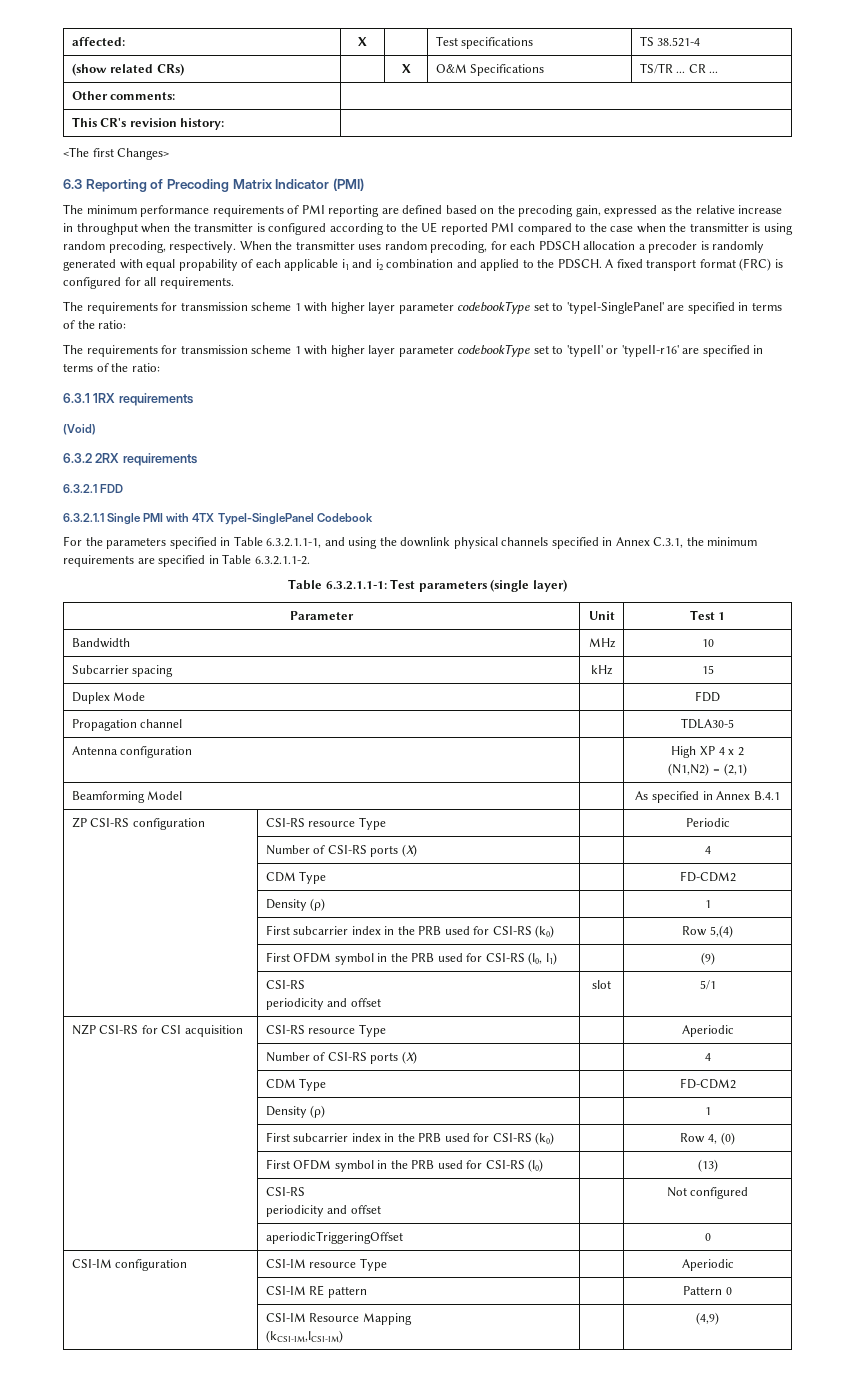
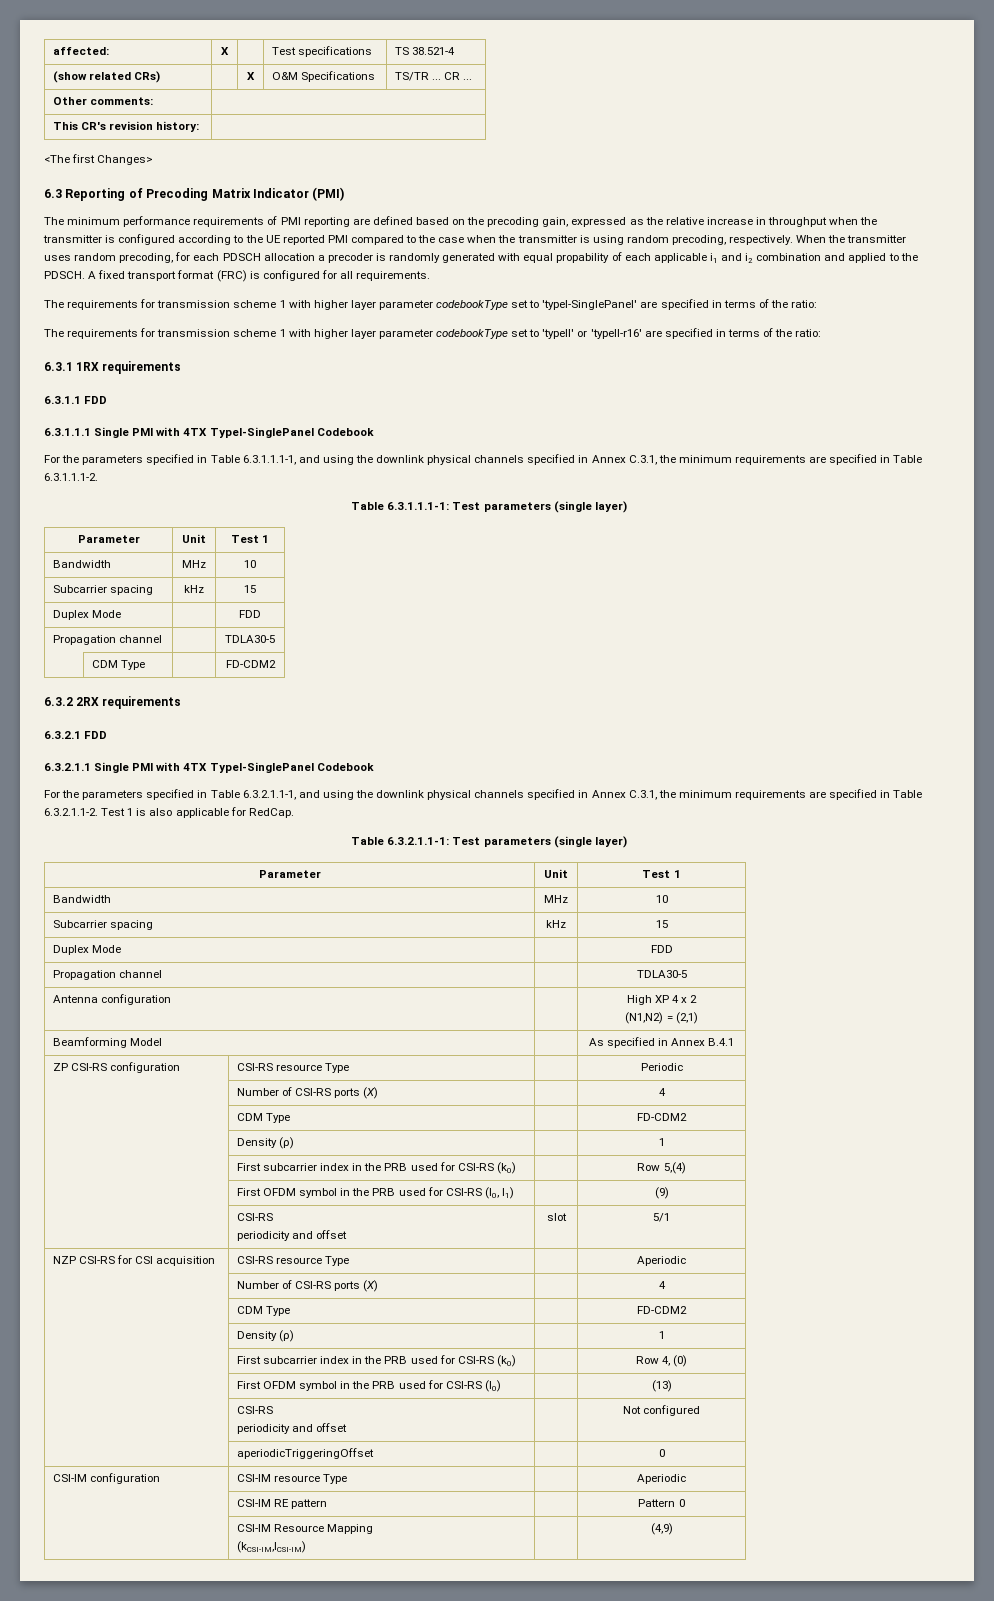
[63,424,96,435] (Void) -> [44,396,108,404] [44,427,374,438] [44,454,923,465] [44,473,98,481] [351,501,627,513] [77,535,140,543] [182,534,206,543] [230,535,270,543] [52,560,111,568] [182,560,206,568] [244,560,256,568] [52,585,154,595] [184,585,204,593] [244,585,256,593] [52,610,122,620] [239,610,261,618] [52,635,163,645] [225,635,275,643] [91,660,146,670] [225,660,276,668] 6.3.1.1 FDD // 6.3.1.1.1 Single PMI with 4TX TypeI-SinglePanel Codebook // For the parameters specified in Table 6.3.1.1.1-1, and using the downlink physical channels specified in Annex C.3.1, the minimum requirements are specified in Table 6.3.1.1.1-2. // Table 6.3.1.1.1-1: Test parameters (single layer) // Parameter | Unit | Test 1 // Bandwidth | MHz | 10 // Subcarrier spacing | kHz | 15 // Duplex Mode | | FDD // Propagation channel | | TDLA30-5 // | CDM Type | | FD-CDM2
(310, 560) none -> [101,807,294,818] Test 1 is also applicable for RedCap.

